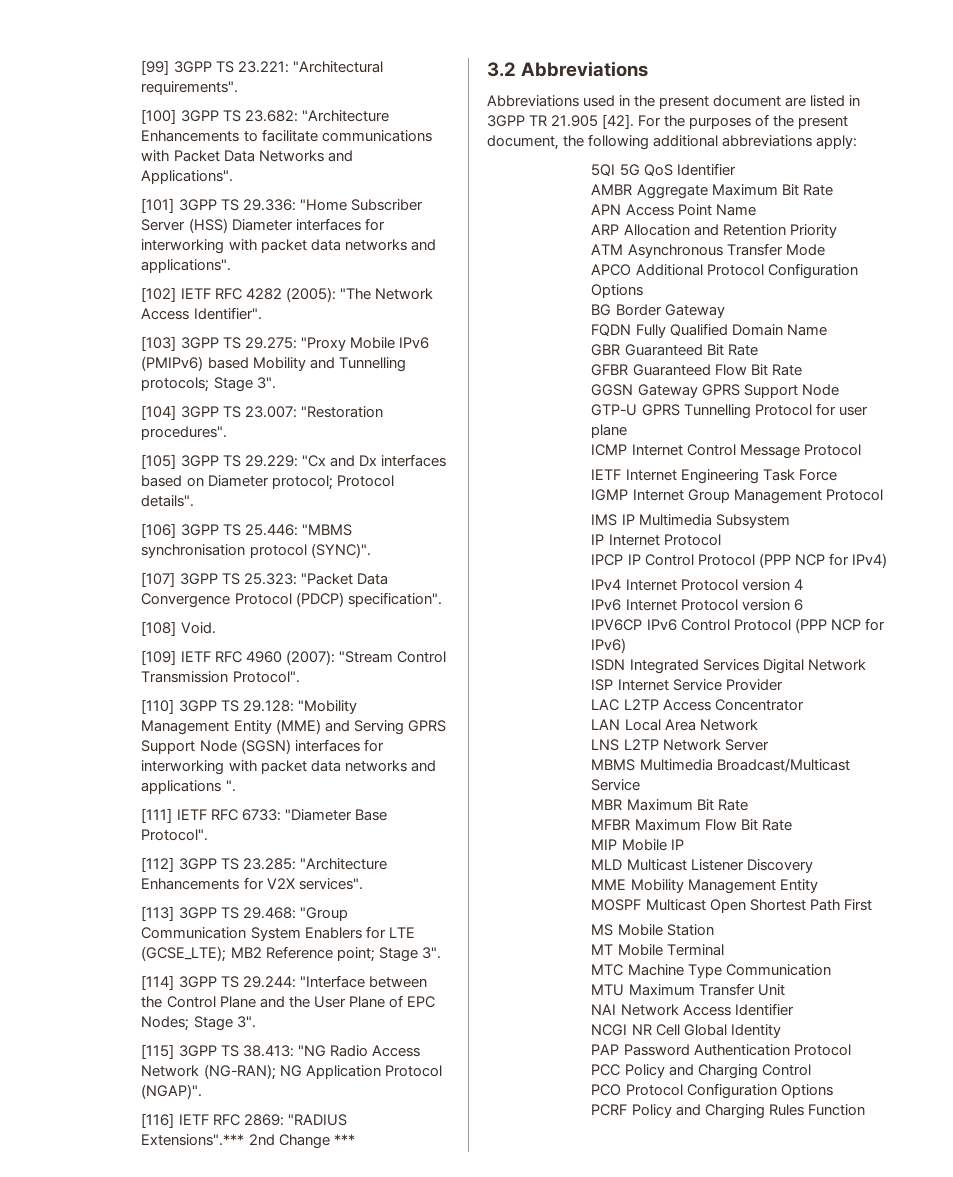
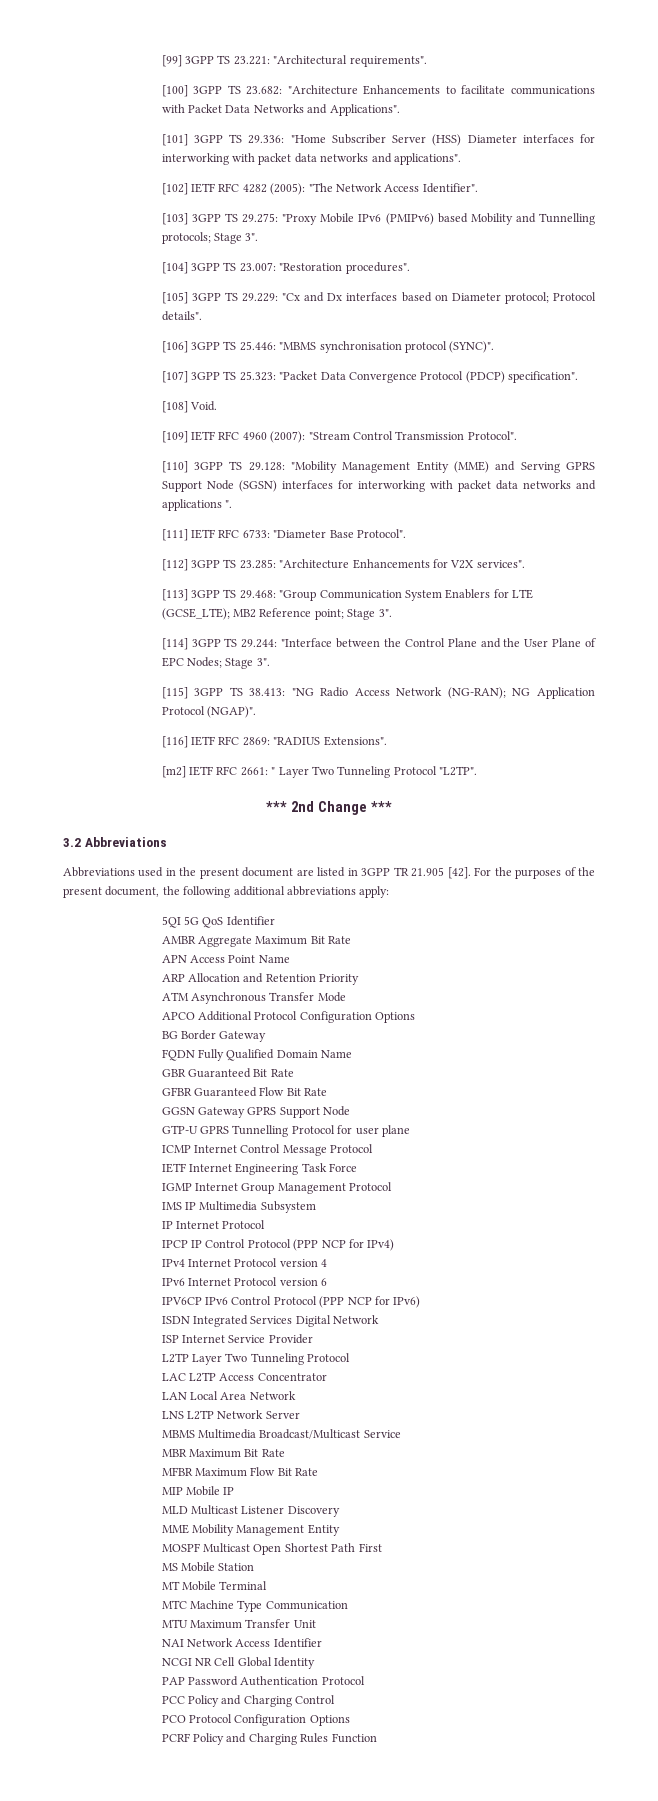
[141,1134,245,1146] Extensions".*** -> [323,736,387,746] [161,766,478,778] [266,801,288,812] Extensions". // [m2] IETF RFC 2661: " Layer Two Tunneling Protocol "L2TP". // ***
(783, 685) none -> [161,1353,351,1365] // L2TP Layer Two Tunneling Protocol

